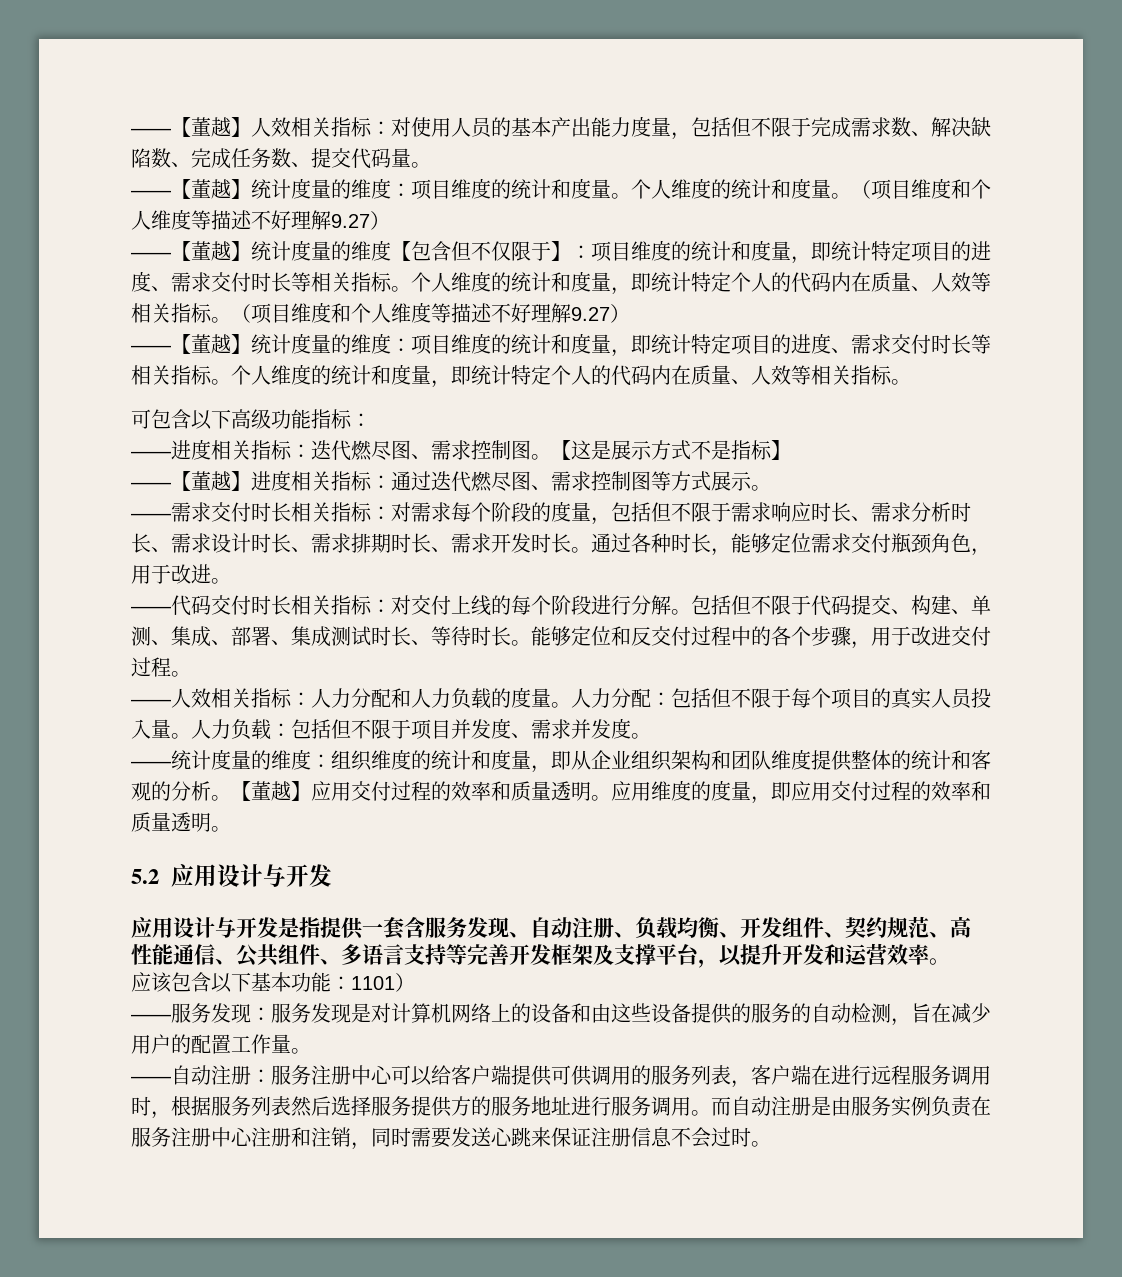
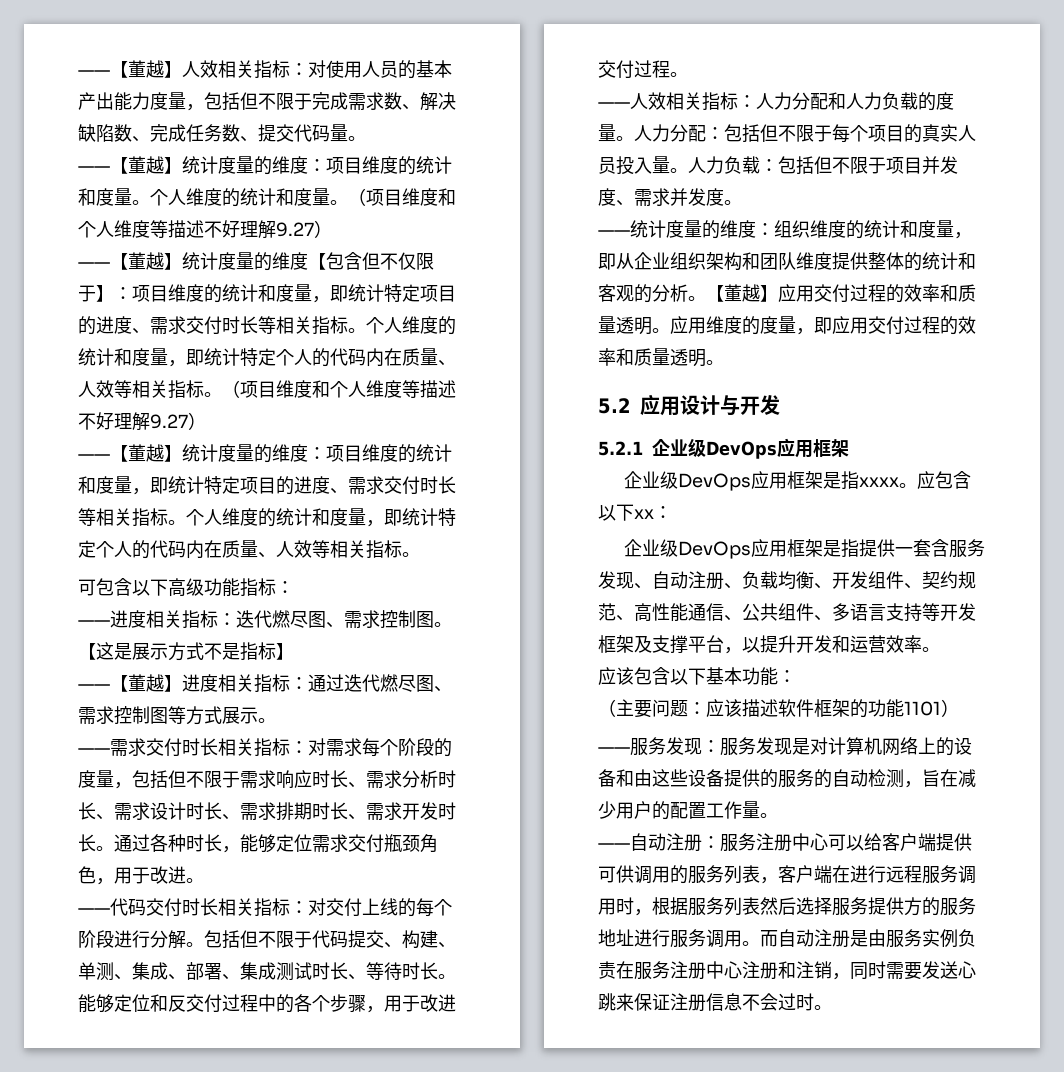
[131,917,278,938] 应用设计与开发 -> [598,438,849,459] [624,471,972,491] [598,504,672,521] [624,539,824,559] 5.2.1企业级DevOps应用框架 // 企业级DevOps应用框架是指xxxx。应包含以下xx： // 企业级DevOps应用框架
[467,944,509,965] 完善 -> (940, 612) none
(351, 983) none -> [598,699,904,718] // （主要问题：应该描述软件框架的功能

